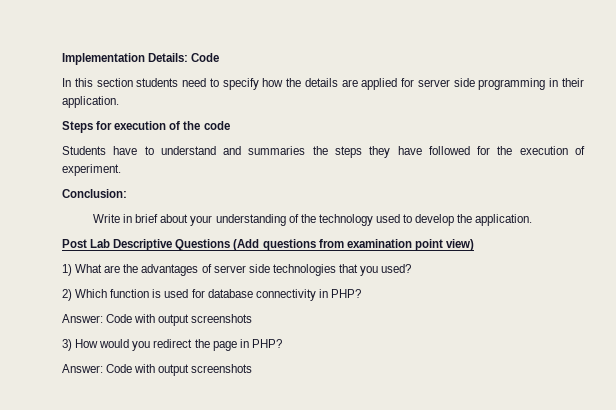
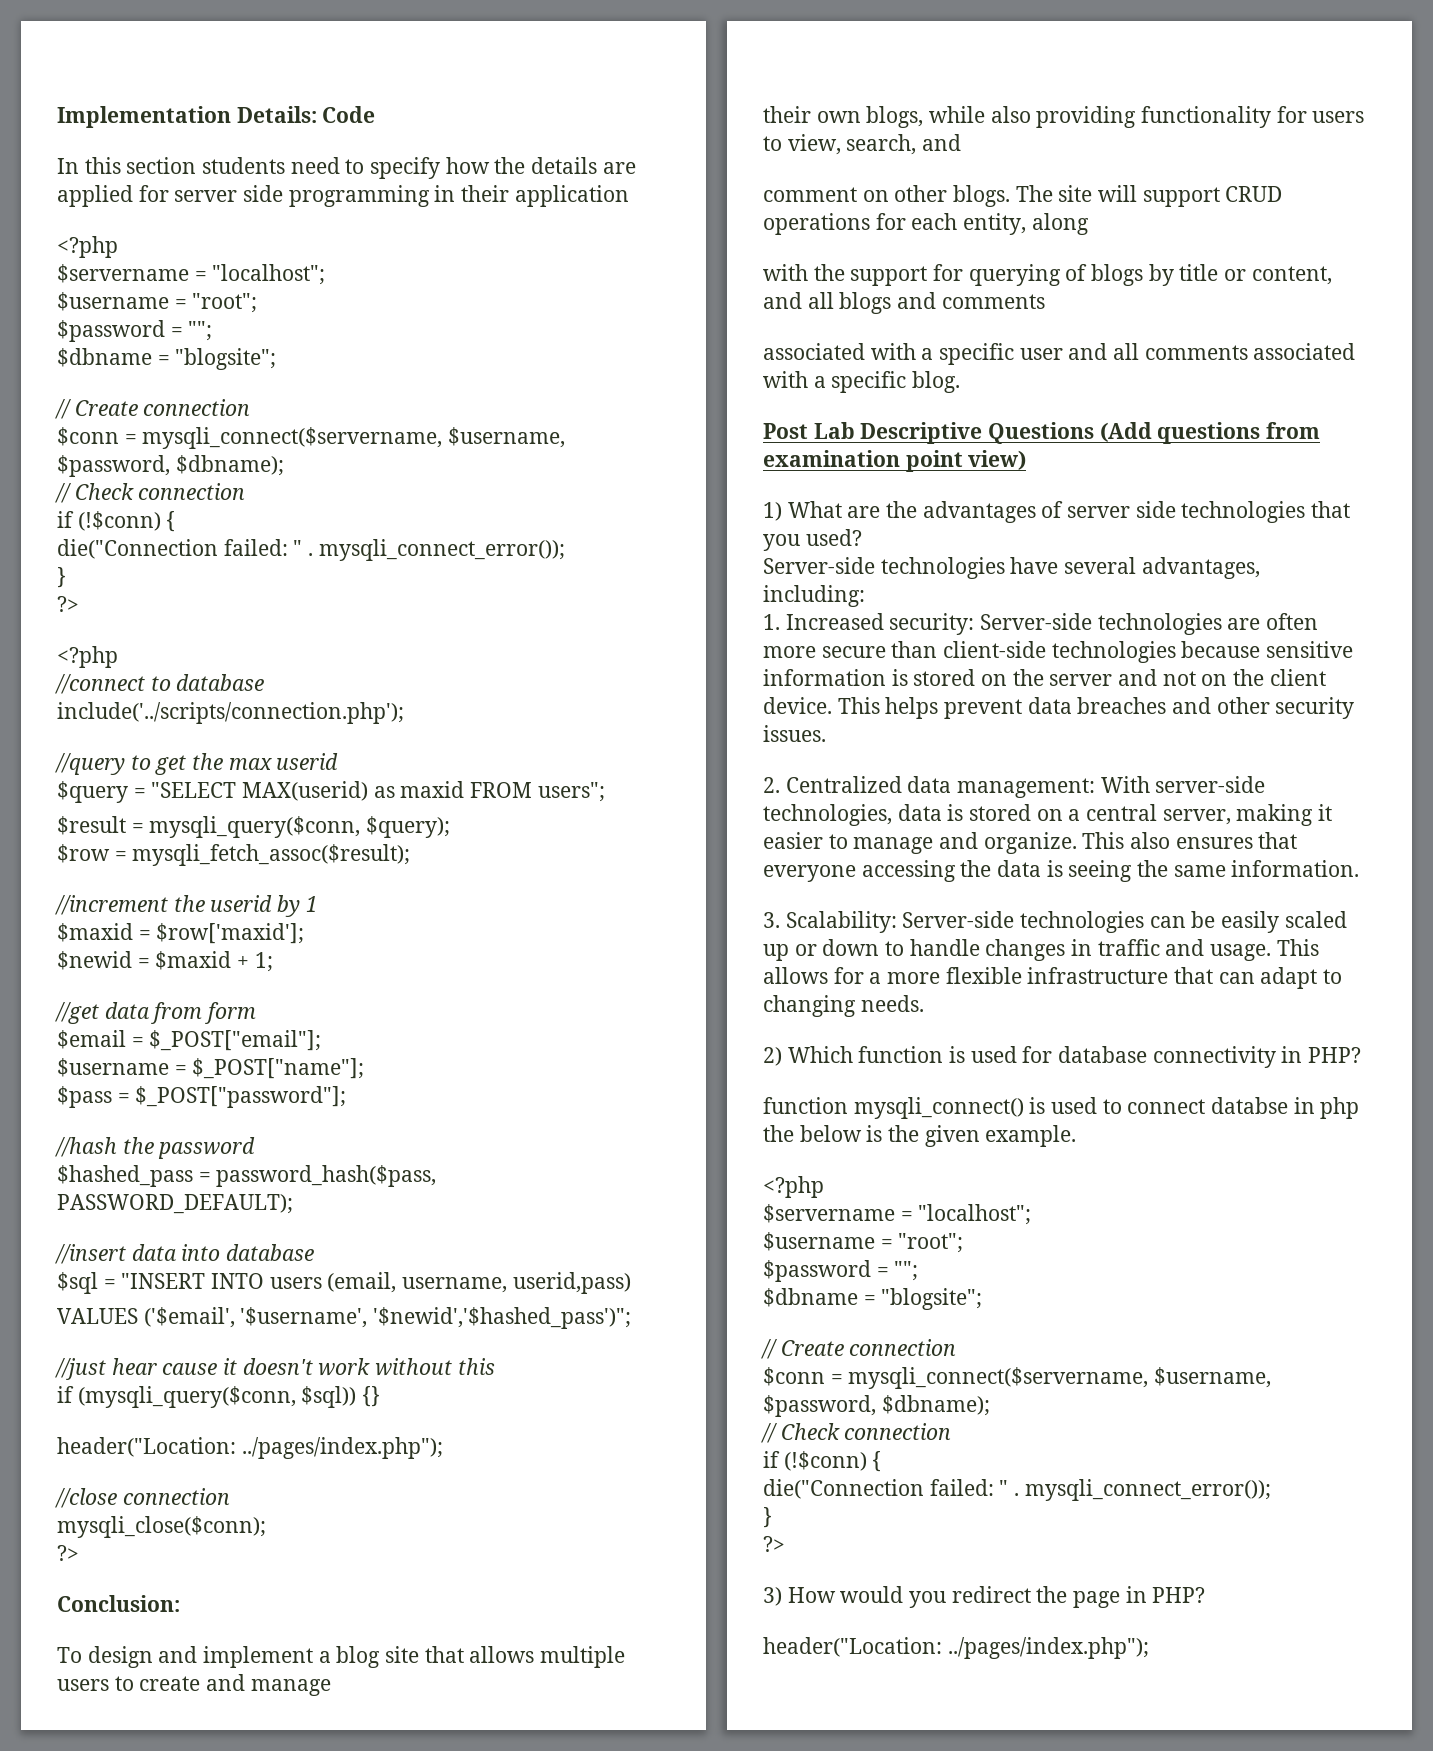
[62,96,119,108] [62,121,230,133] [62,146,585,158] [62,164,121,176] [62,189,127,198] [92,214,533,226] application. // Steps for execution of the code // Students have to understand and summaries the steps they have followed for the execution of experiment. // Conclusion: // Write in brief about your understanding of the technology used to develop the application. -> [514,185,629,207] [57,236,118,258] [57,264,326,285] [57,292,258,313] [57,320,213,342] [57,348,277,370] [55,399,251,419] [57,427,566,449] [57,455,284,477] [55,483,246,503] [57,511,176,532] [57,539,565,561] [57,567,66,588] [57,596,79,612] [57,646,118,668] [55,674,265,694] [57,702,404,724] [55,753,339,775] [57,781,605,803] [57,816,451,838] [57,844,411,866] [55,895,318,917] [57,923,305,944] [57,951,273,972] [55,1002,257,1024] [57,1030,322,1051] [57,1058,365,1079] [57,1086,347,1108] [55,1137,256,1159] [57,1165,437,1187] [57,1194,293,1214] [55,1244,315,1264] [57,1272,631,1294] [57,1307,632,1329] [55,1358,495,1380] [57,1386,381,1408] [57,1437,443,1459] [55,1488,230,1508] [57,1516,266,1538] [57,1545,79,1561] [57,1595,180,1612] [57,1646,626,1668] [57,1674,331,1696] [763,106,1365,128] [763,134,962,155] [763,185,1283,207] [763,213,1089,235] [763,264,1332,286] [763,292,1045,314] [763,343,1356,365] [763,371,961,393] application // <?php // $servername = "localhost"; // $username = "root"; // $password = ""; // $dbname = "blogsite"; // // Create connection // $conn = mysqli_connect($servername, $username, $password, $dbname); // // Check connection // if (!$conn) { // die("Connection failed: " . mysqli_connect_error()); // } // ?> // <?php // //connect to database // include('../scripts/connection.php'); // //query to get the max userid // $query = "SELECT MAX(userid) as maxid FROM users"; // $result = mysqli_query($conn, $query); // $row = mysqli_fetch_assoc($result); // //increment the userid by 1 // $maxid = $row['maxid']; // $newid = $maxid + 1; // //get data from form // $email = $_POST["email"]; // $username = $_POST["name"]; // $pass = $_POST["password"]; // //hash the password // $hashed_pass = password_hash($pass, PASSWORD_DEFAULT); // //insert data into database // $sql = "INSERT INTO users (email, username, userid,pass) // VALUES ('$email', '$username', '$newid','$hashed_pass')"; // //just hear cause it doesn't work without this // if (mysqli_query($conn, $sql)) {} // header("Location: ../pages/index.php"); // //close connection // mysqli_close($conn); // ?> // Conclusion: // To design and implement a blog site that allows multiple users to create and manage // their own blogs, while also providing functionality for users to view, search, and // comment on other blogs. The site will support CRUD operations for each entity, along // with the support for querying of blogs by title or content, and all blogs and comments // associated with a specific user and all comments associated with a specific blog.
(412, 268) none -> [763,557,1260,579] [763,585,865,607] [763,613,1319,635] [763,641,1354,663] [763,669,1326,686] [763,697,1355,719] [763,725,826,742] [763,776,1266,798] [763,804,1333,826] [763,832,1298,854] [763,860,1360,882] [763,911,1347,933] [763,939,1319,961] [763,967,1343,989] [763,995,924,1017] // Server-side technologies have several advantages, including: // 1. Increased security: Server-side technologies are often more secure than client-side technologies because sensitive information is stored on the server and not on the client device. This helps prevent data breaches and other security issues. // 2. Centralized data management: With server-side technologies, data is stored on a central server, making it easier to manage and organize. This also ensures that everyone accessing the data is seeing the same information. // 3. Scalability: Server-side technologies can be easily scaled up or down to handle changes in traffic and usage. This allows for a more flexible infrastructure that can adapt to changing needs.
[62,314,253,326] Answer: Code with output screenshots -> [763,1097,1360,1119] [763,1125,1077,1147] [763,1176,824,1198] [763,1204,1032,1225] [763,1232,964,1253] [763,1260,919,1282] [763,1288,983,1310] [761,1339,957,1359] [763,1367,1272,1389] [763,1395,990,1417] [761,1423,952,1443] [763,1451,882,1472] [763,1479,1271,1501] [763,1507,772,1528] [763,1536,785,1552] function mysqli_connect() is used to connect databse in php the below is the given example. // <?php // $servername = "localhost"; // $username = "root"; // $password = ""; // $dbname = "blogsite"; // // Create connection // $conn = mysqli_connect($servername, $username, $password, $dbname); // // Check connection // if (!$conn) { // die("Connection failed: " . mysqli_connect_error()); // } // ?>
[62,364,253,376] Answer: Code with output screenshots -> [763,1637,1149,1659] header("Location: ../pages/index.php");

